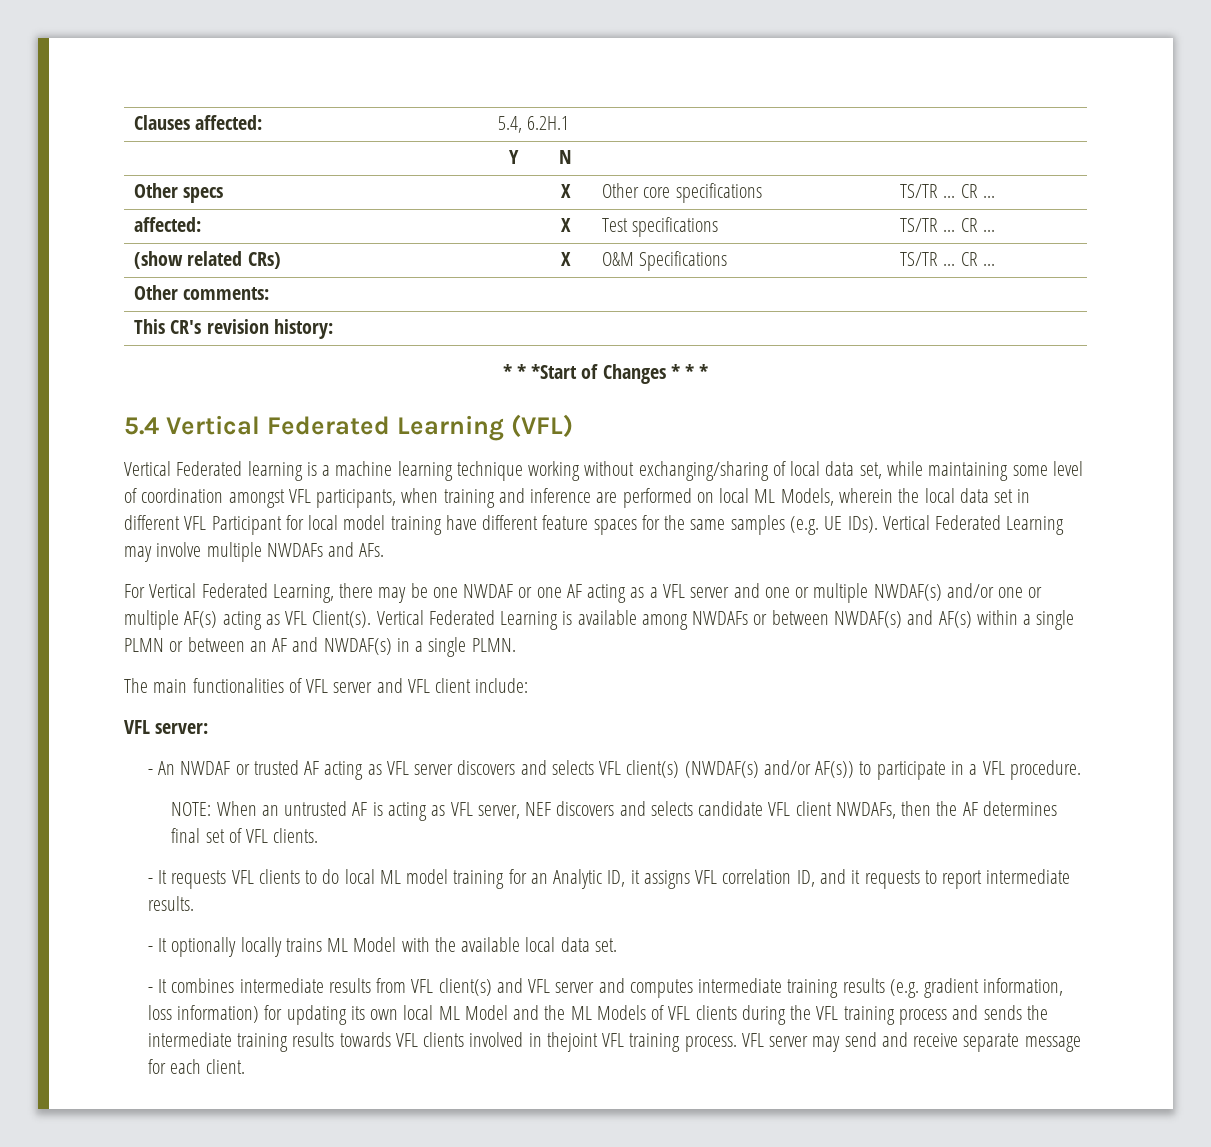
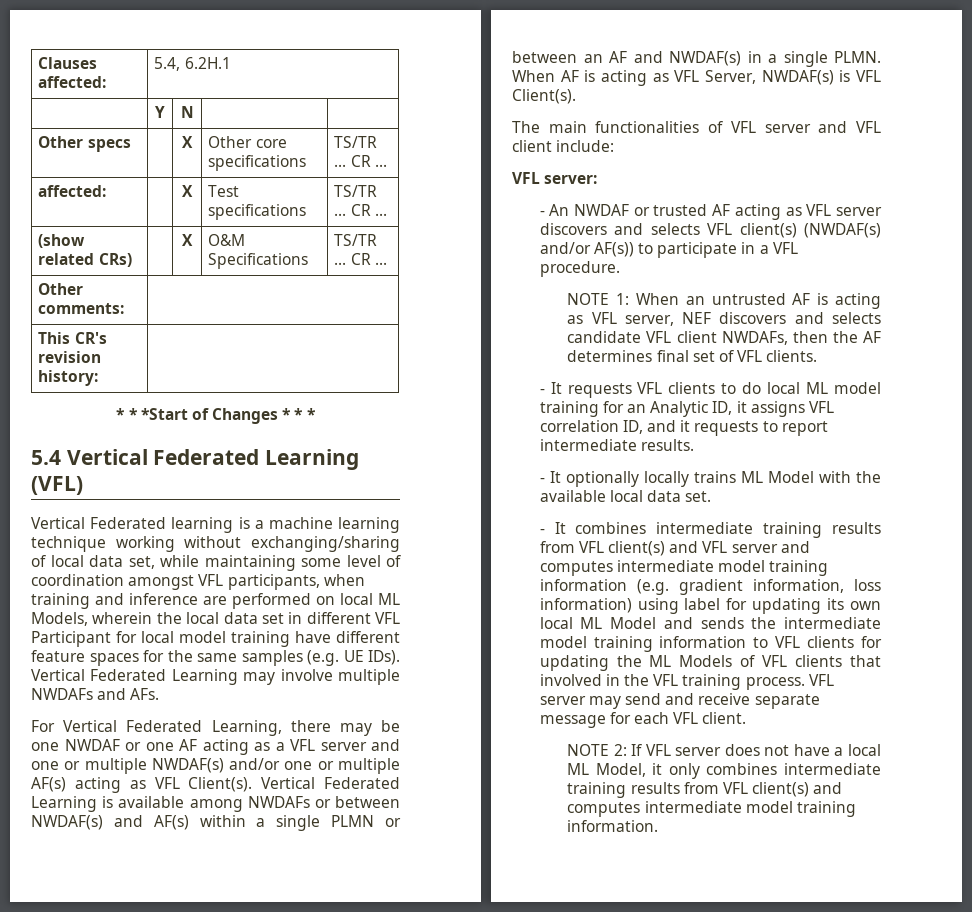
(516, 645) none -> [512,70,881,86] [512,89,576,104] When AF is acting as VFL Server, NWDAF(s) is VFL Client(s).
[171,802,212,816] NOTE: -> [567,293,630,305] NOTE 1:
(324, 985) none -> [763,522,823,538] training
[787,978,885,998] training results -> [718,560,829,576] [539,579,627,591] model training information
(259, 1014) none -> [637,598,721,614] using label
(540, 1012) none -> [700,617,881,629] [539,636,882,652] [539,655,609,671] sends the intermediate model training information to VFL clients for updating
[741,1005,1048,1025] [147,1032,465,1052] during the VFL training process and sends the intermediate training results towards VFL clients -> [850,655,881,667] that
[546,1032,598,1052] thejoint -> [624,674,650,686] the
(201, 1066) none -> [673,712,699,724] VFL
(246, 1066) none -> [567,744,881,756] [567,763,881,779] [567,782,843,798] [567,801,856,817] [567,820,659,832] // NOTE 2: If VFL server does not have a local ML Model, it only combines intermediate training results from VFL client(s) and computes intermediate model training information.

